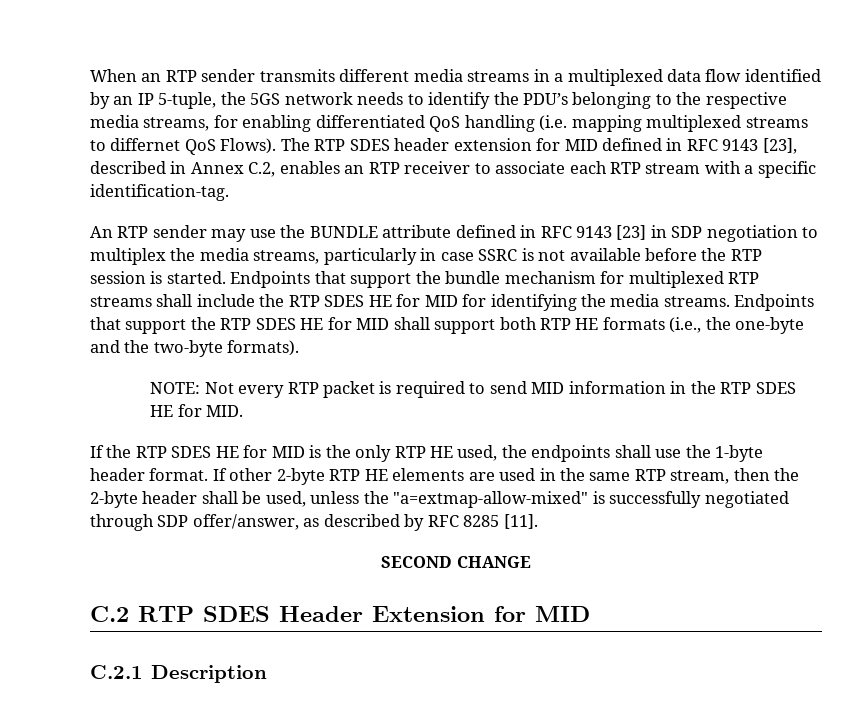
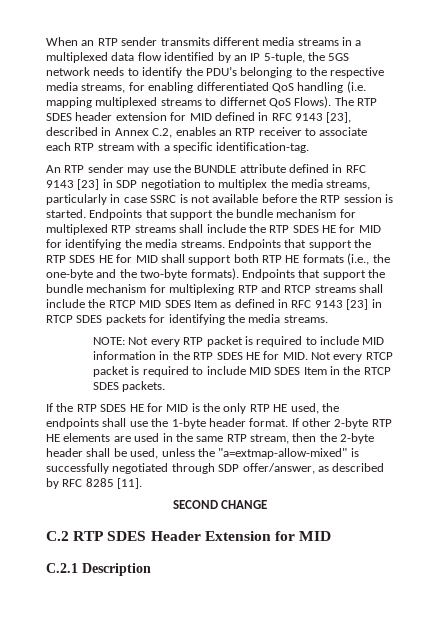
(300, 348) none -> [241,269,385,280] [46,284,383,295] [46,299,382,310] [46,314,328,325] Endpoints that support the bundle mechanism for multiplexing RTP and RTCP streams shall include the RTCP MID SDES Item as defined in RFC 9143 [23] in RTCP SDES packets for identifying the media streams.
[489,381,527,394] send -> [320,336,360,345] include
(244, 411) none -> [311,352,393,362] [93,366,391,377] [93,381,166,392] Not every RTCP packet is required to include MID SDES Item in the RTCP SDES packets.

